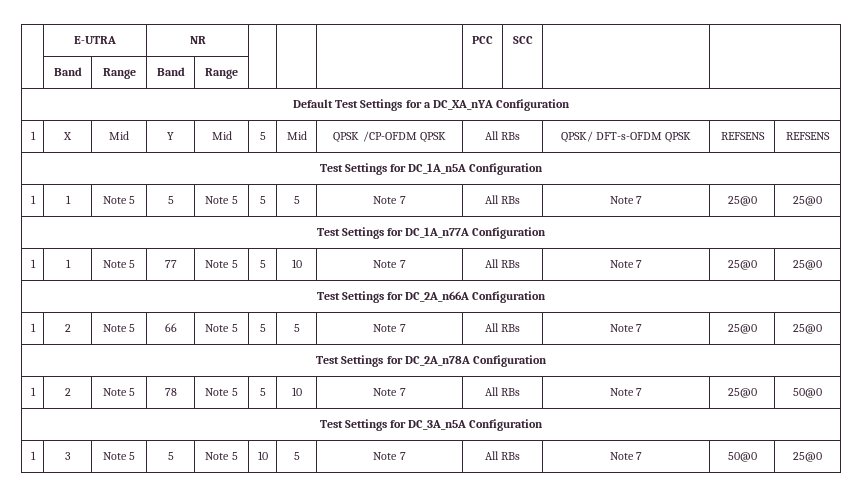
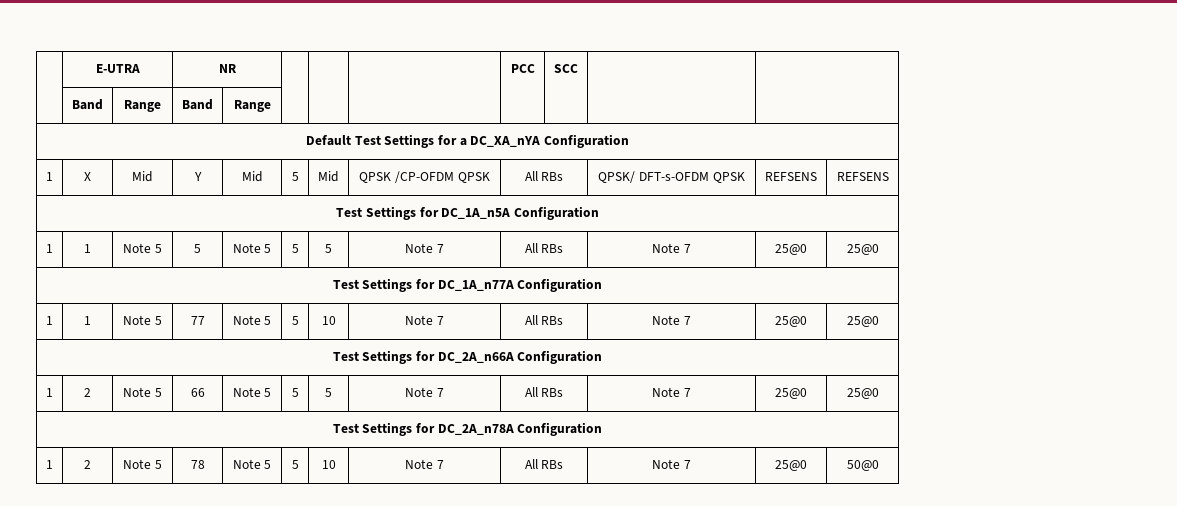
[319,419,544,431] [30,451,36,460] [64,452,71,460] [102,452,136,460] [167,452,174,460] [205,452,238,460] [257,451,268,460] [293,452,300,460] [373,452,406,460] [484,451,521,460] [609,452,643,460] [727,452,757,462] [793,452,822,462] // Test Settings for DC_3A_n5A Configuration // 1 | 3 | Note 5 | 5 | Note 5 | 10 | 5 | Note 7 | All RBs | Note 7 | 50@0 | 25@0 -> (879, 465) none

